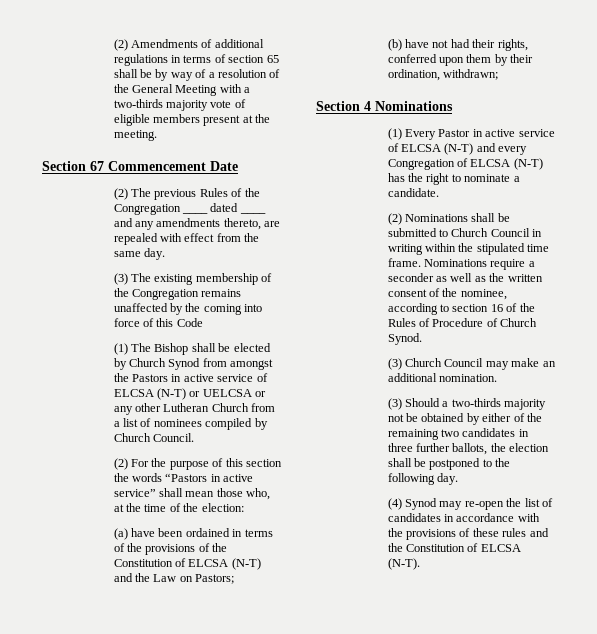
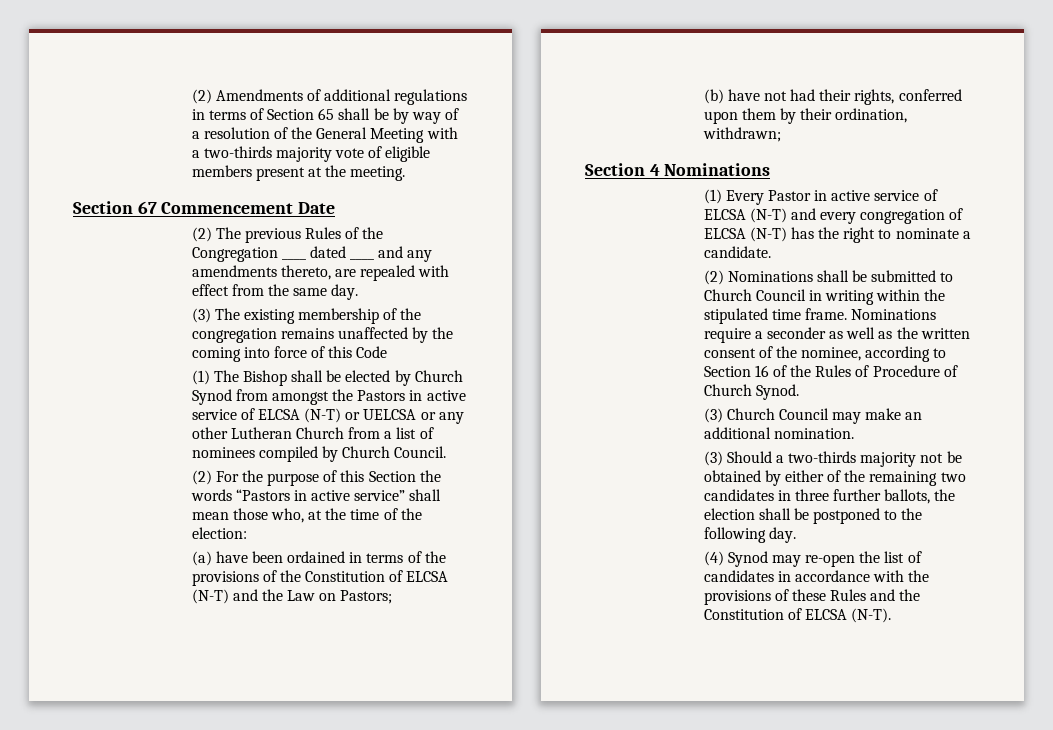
[228,55,265,63] section -> [267,109,315,120] Section
[132,289,200,300] Congregation -> [191,328,277,343] congregation
[245,459,282,467] section -> [368,471,416,482] Section
[387,159,455,170] Congregation -> [860,209,946,224] congregation
[452,304,489,312] section -> [703,366,751,377] Section
[502,528,527,537] rules -> [830,589,867,601] Rules

